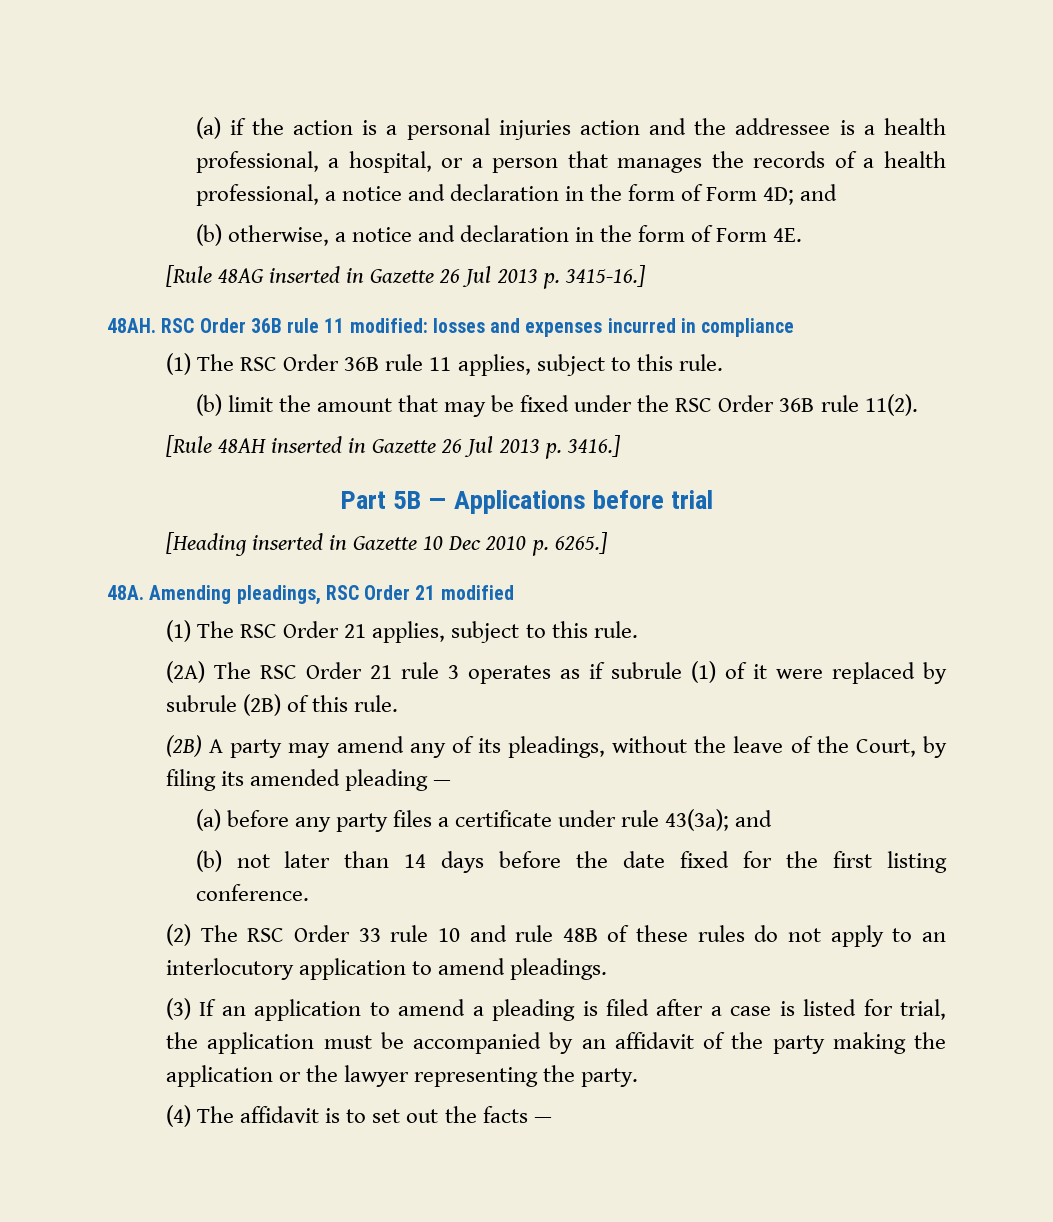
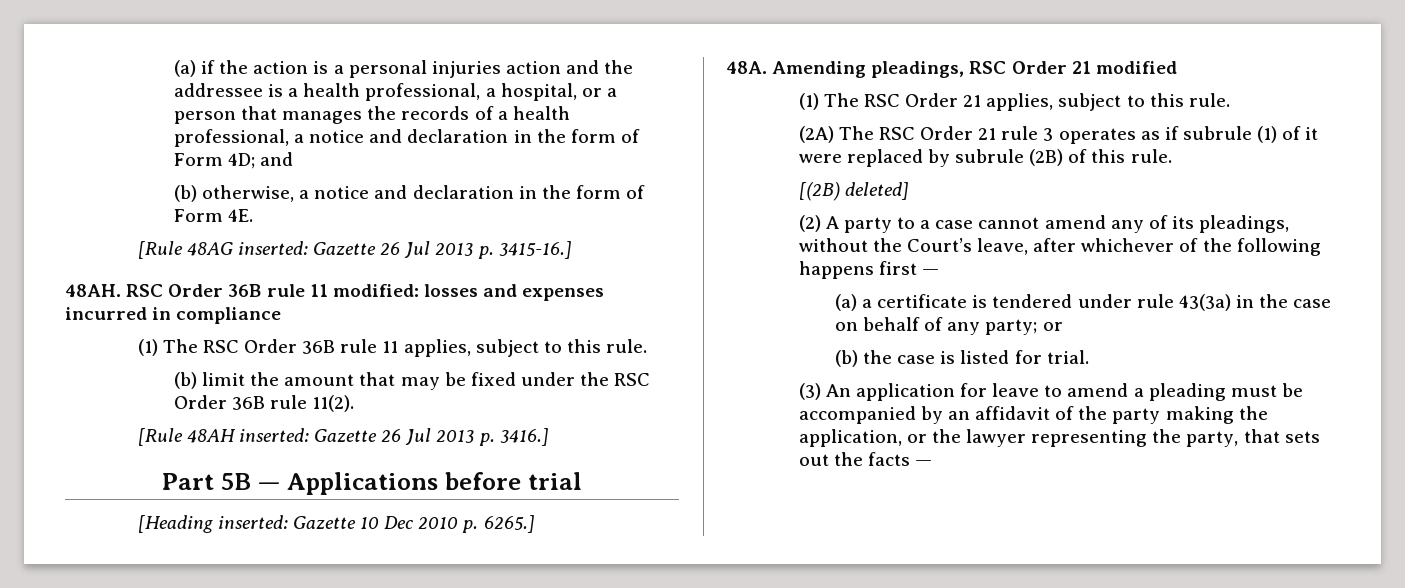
[269,266,365,283] inserted in -> [237,241,308,255] inserted:
[271,436,367,453] inserted in -> [238,428,309,442] inserted:
[252,533,348,550] inserted in -> [217,515,288,529] inserted:
[166,735,331,758] (2B) A party may -> [798,182,909,201] [798,215,1040,233] [(2B) deleted] // (2) A party to a case cannot
[733,736,947,758] [166,769,452,791] [195,809,773,832] [195,850,948,873] [195,884,309,901] [166,924,946,947] [166,958,608,980] [166,998,946,1021] [166,1032,315,1054] leave of the Court, by filing its amended pleading — // (a) before any party files a certificate under rule 43(3a); and // (b) not later than 14 days before the date fixed for the first listing conference. // (2) The RSC Order 33 rule 10 and rule 48B of these rules do not apply to an interlocutory application to amend pleadings. // (3) If an application to amend a pleading is filed after a case is listed for trial, the application -> [906,238,1321,256] [798,261,939,279] [834,294,1332,311] [834,317,1063,335] [834,350,1089,367] [798,383,1226,401] Court’s leave, after whichever of the following happens first — // (a) a certificate is tendered under rule 43(3a) in the case on behalf of any party; or // (b) the case is listed for trial. // (3) An application for leave to amend a pleading
[166,1065,274,1087] application -> [798,429,902,447] application,
[581,1068,639,1087] [166,1105,401,1127] party. // (4) The affidavit is to set -> [1186,429,1320,447] party, that sets

